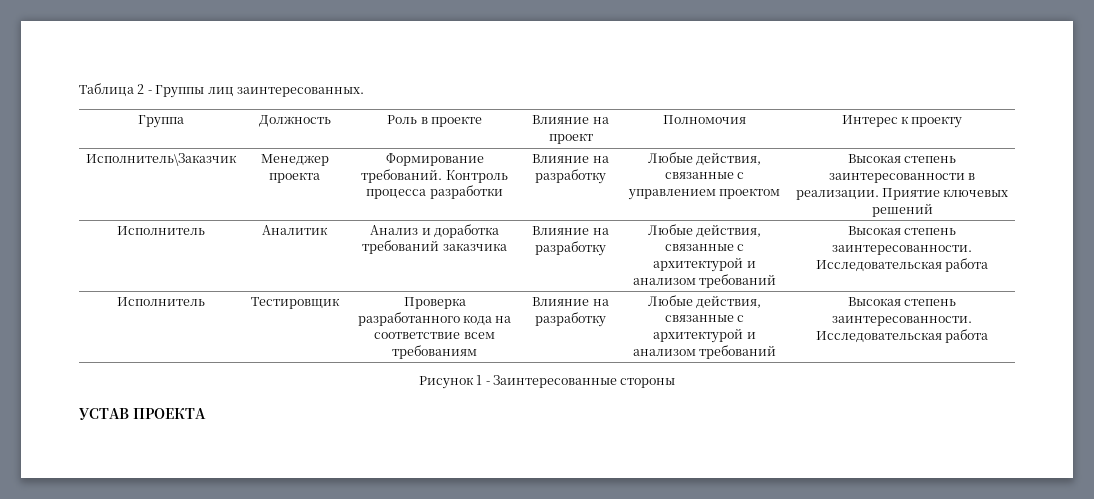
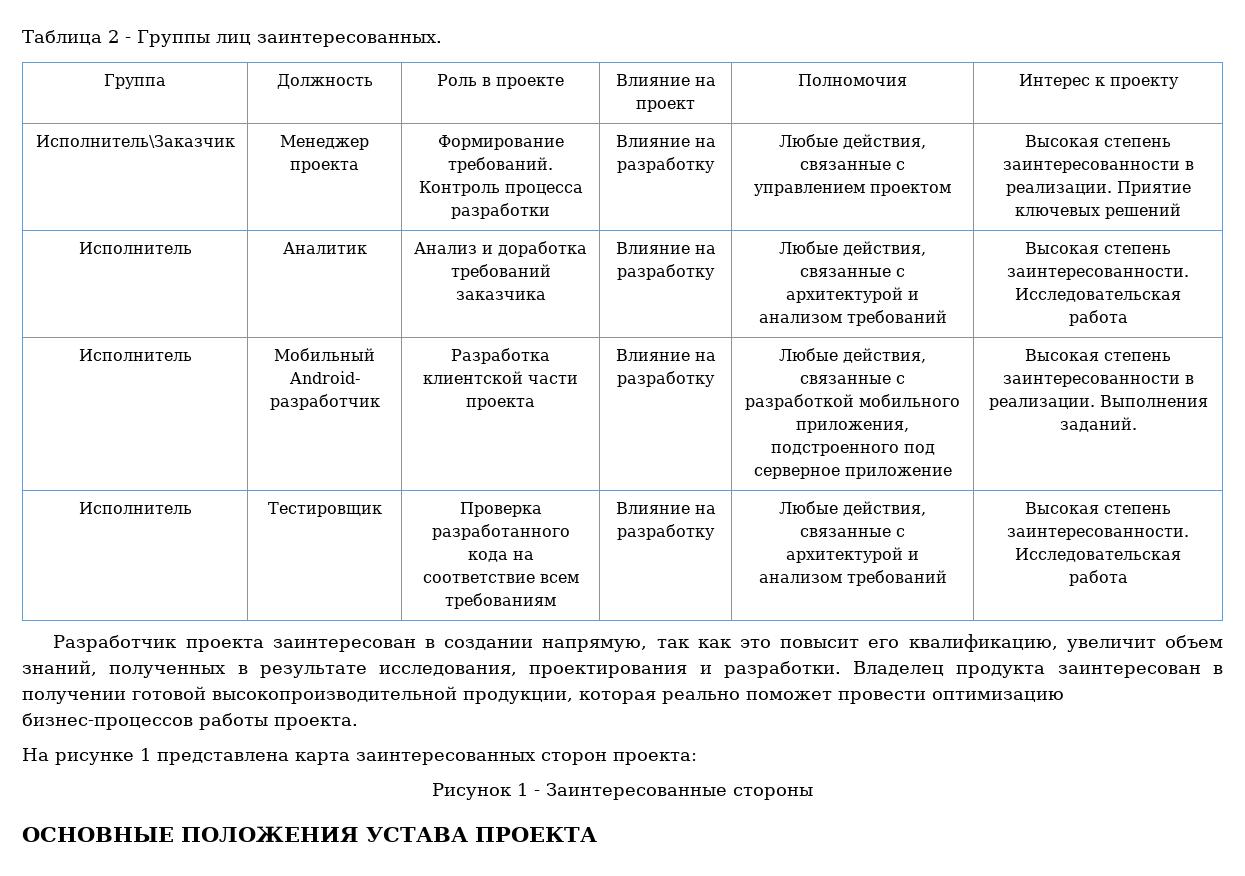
(989, 265) none -> [78,349,192,361] [274,348,375,361] [288,371,360,384] [269,394,380,410] [451,348,550,364] [423,371,578,384] [466,398,535,410] [615,349,716,361] [617,371,715,387] [779,348,926,363] [800,375,905,384] [745,394,960,410] [796,421,909,433] [770,444,935,456] [753,467,952,479] [1025,349,1171,361] [1002,375,1194,387] [988,395,1208,410] [1059,417,1137,432] // Исполнитель | Мобильный Android- разработчик | Разработка клиентской части проекта | Влияние на разработку | Любые действия, связанные с разработкой мобильного приложения, подстроенного под серверное приложение | Высокая степень заинтересованности в реализации. Выполнения заданий.
(989, 336) none -> [53,634,1223,652] [22,660,1223,678] [22,686,1064,704] [22,713,358,730] [22,748,697,765] // Разработчик проекта заинтересован в создании напрямую, так как это повысит его квалификацию, увеличит объем знаний, полученных в результате исследования, проектирования и разработки. Владелец продукта заинтересован в получении готовой высокопроизводительной продукции, которая реально поможет провести оптимизацию бизнес-процессов работы проекта. // На рисунке 1 представлена карта заинтересованных сторон проекта:
[79,408,129,420] УСТАВ -> [22,826,468,842] ОСНОВНЫЕ ПОЛОЖЕНИЯ УСТАВА

